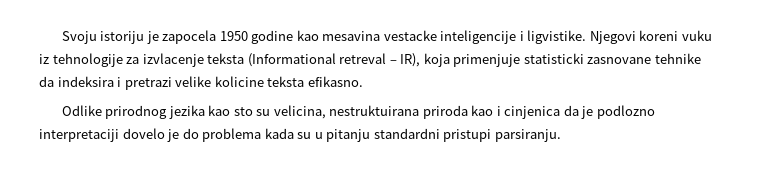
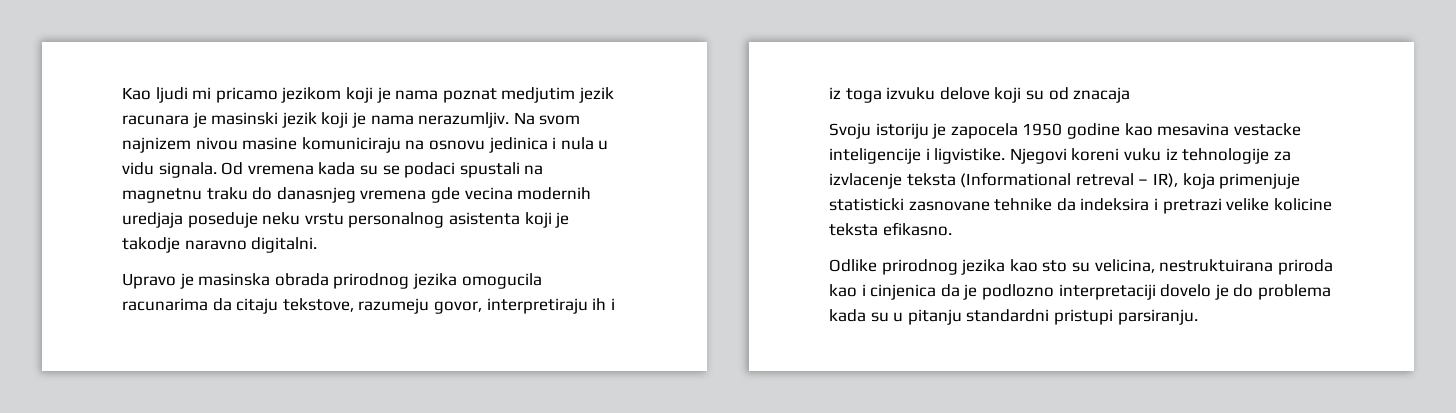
(61, 37) none -> [122,87,614,103] [122,112,581,128] [122,137,609,153] [122,162,544,178] [122,187,592,203] [122,212,570,228] [122,237,318,253] [122,273,542,289] [122,298,615,314] [829,87,1131,103] Kao ljudi mi pricamo jezikom koji je nama poznat medjutim jezik racunara je masinski jezik koji je nama nerazumljiv. Na svom najnizem nivou masine komuniciraju na osnovu jedinica i nula u vidu signala. Od vremena kada su se podaci spustali na magnetnu traku do danasnjeg vremena gde vecina modernih uredjaja poseduje neku vrstu personalnog asistenta koji je takodje naravno digitalni. // Upravo je masinska obrada prirodnog jezika omogucila racunarima da citaju tekstove, razumeju govor, interpretiraju ih i iz toga izvuku delove koji su od znacaja //

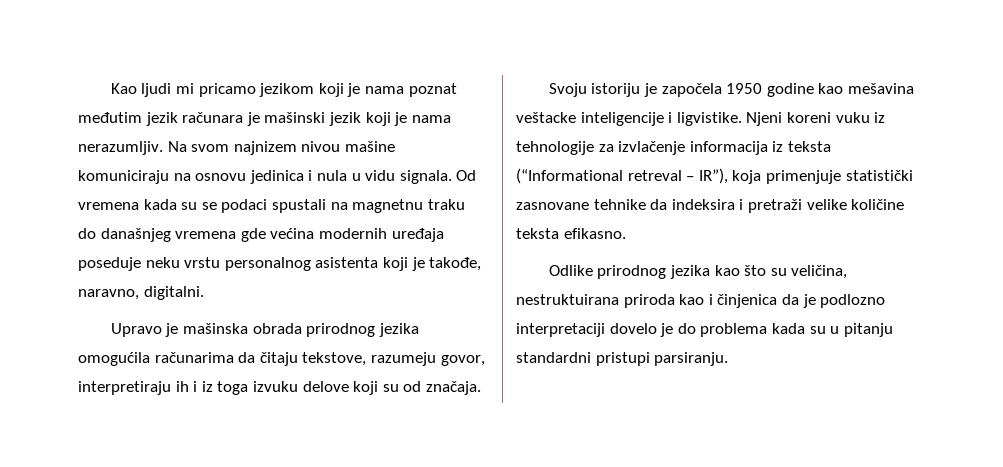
[501,87,614,103] [122,112,279,128] medjutim jezik racunara je masinski -> [78,112,326,126] međutim jezik računara je mašinski
[242,137,298,150] masine -> [344,141,395,152] mašine
[276,187,356,203] danasnjeg -> [100,228,171,242] današnjeg
[464,187,592,200] [122,212,183,228] vecina modernih uredjaja -> [270,228,444,242] većina modernih uređaja
[122,237,247,253] takodje naravno -> [429,257,482,271] [78,289,139,300] takođe, naravno,
[198,273,271,286] masinska -> [183,323,249,334] mašinska
[461,273,542,289] [122,298,279,314] omogucila racunarima da citaju -> [78,352,298,366] omogućila računarima da čitaju
[1073,87,1131,103] znacaja -> [425,381,481,395] značaja.
[950,123,1018,139] zapocela -> [661,83,722,97] započela
[1157,123,1301,136] mesavina vestacke -> [847,83,914,94] [516,112,576,123] mešavina veštacke
[1009,148,1067,164] Njegovi -> [746,112,783,126] Njeni
[829,172,1072,189] izvlacenje teksta (Informational -> [618,141,831,155] [516,168,623,184] izvlačenje informacija iz teksta (“Informational
[1152,173,1178,188] IR), -> [698,168,728,184] IR”),
[829,198,904,211] statisticki -> [845,170,913,181] statistički
[1162,198,1332,214] pretrazi velike kolicine -> [747,199,905,213] pretraži velike količine
[1042,259,1155,273] sto su velicina, -> [744,265,848,279] što su veličina,
[870,284,937,300] cinjenica -> [717,294,778,308] činjenica

